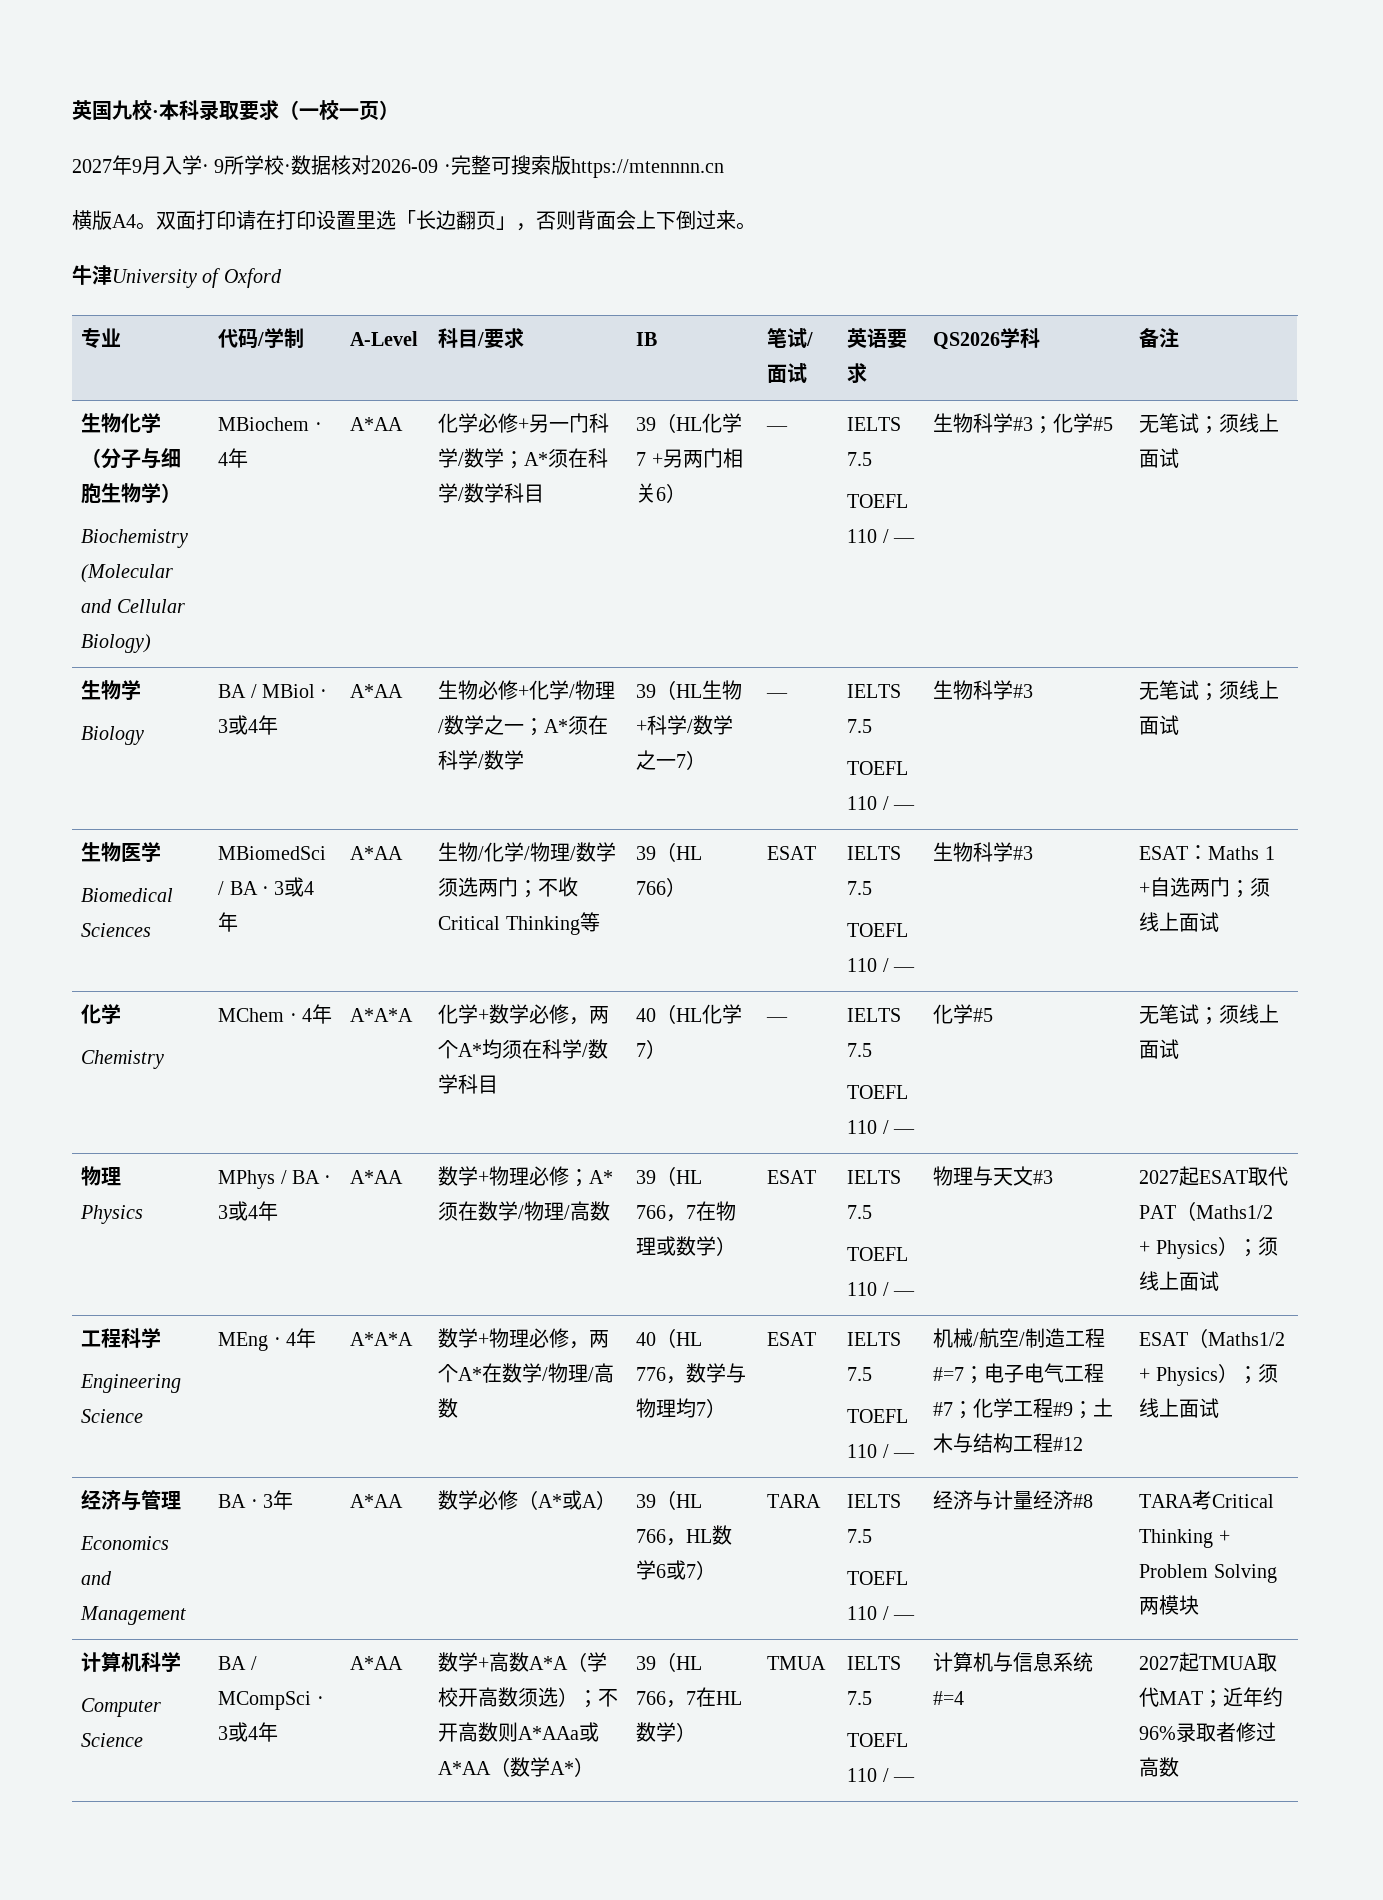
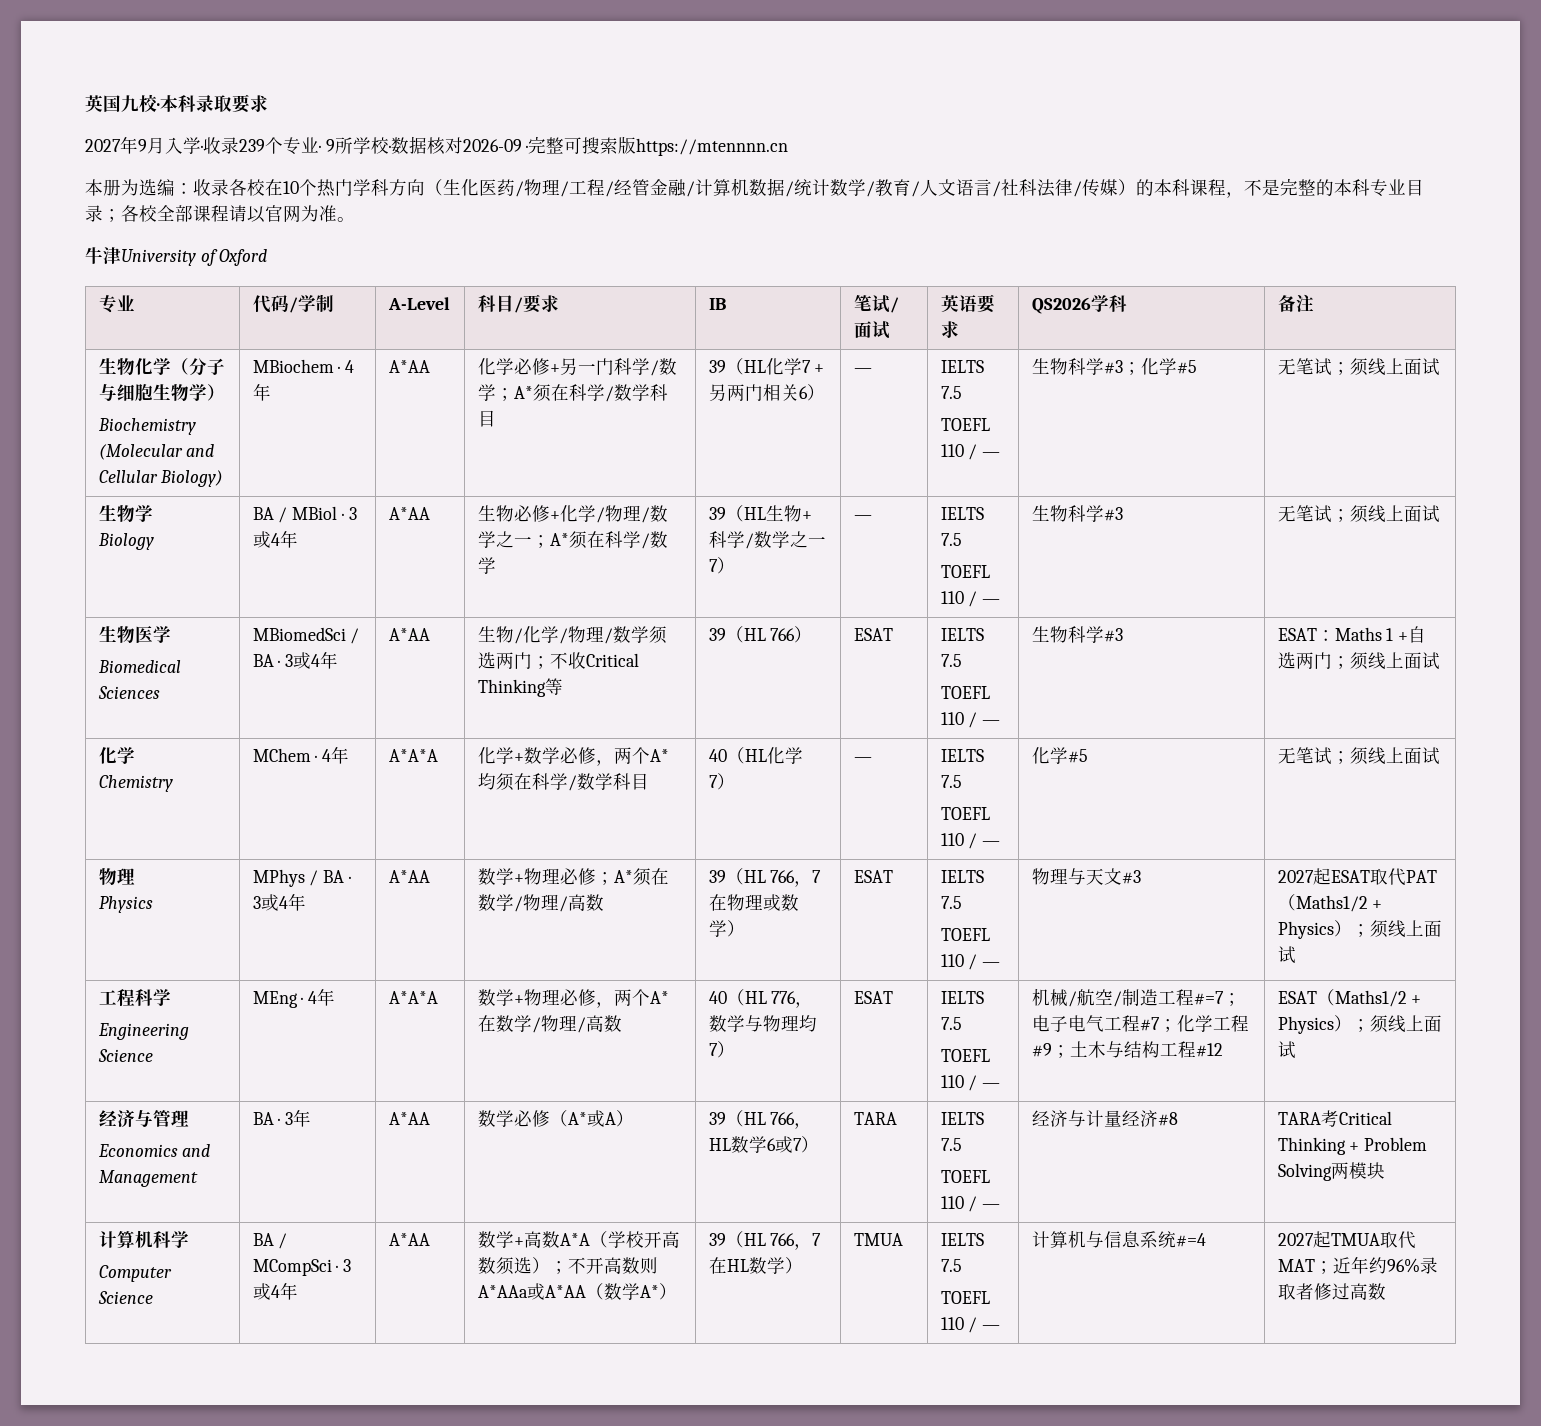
[279,100,399,120] （一校一页） -> (268, 103) none
(209, 168) none -> [203,137,321,155] 收录239个专业·
[72,210,736,231] 横版A4。双面打印请在打印设置里选「长边翻页」，否则背面会上下倒过来 -> [85,178,1424,198] [85,205,337,223] 本册为选编：收录各校在10个热门学科方向（生化医药/物理/工程/经管金融/计算机数据/统计数学/教育/人文语言/社科法律/传媒）的本科课程，不是完整的本科专业目录；各校全部课程请以官网为准

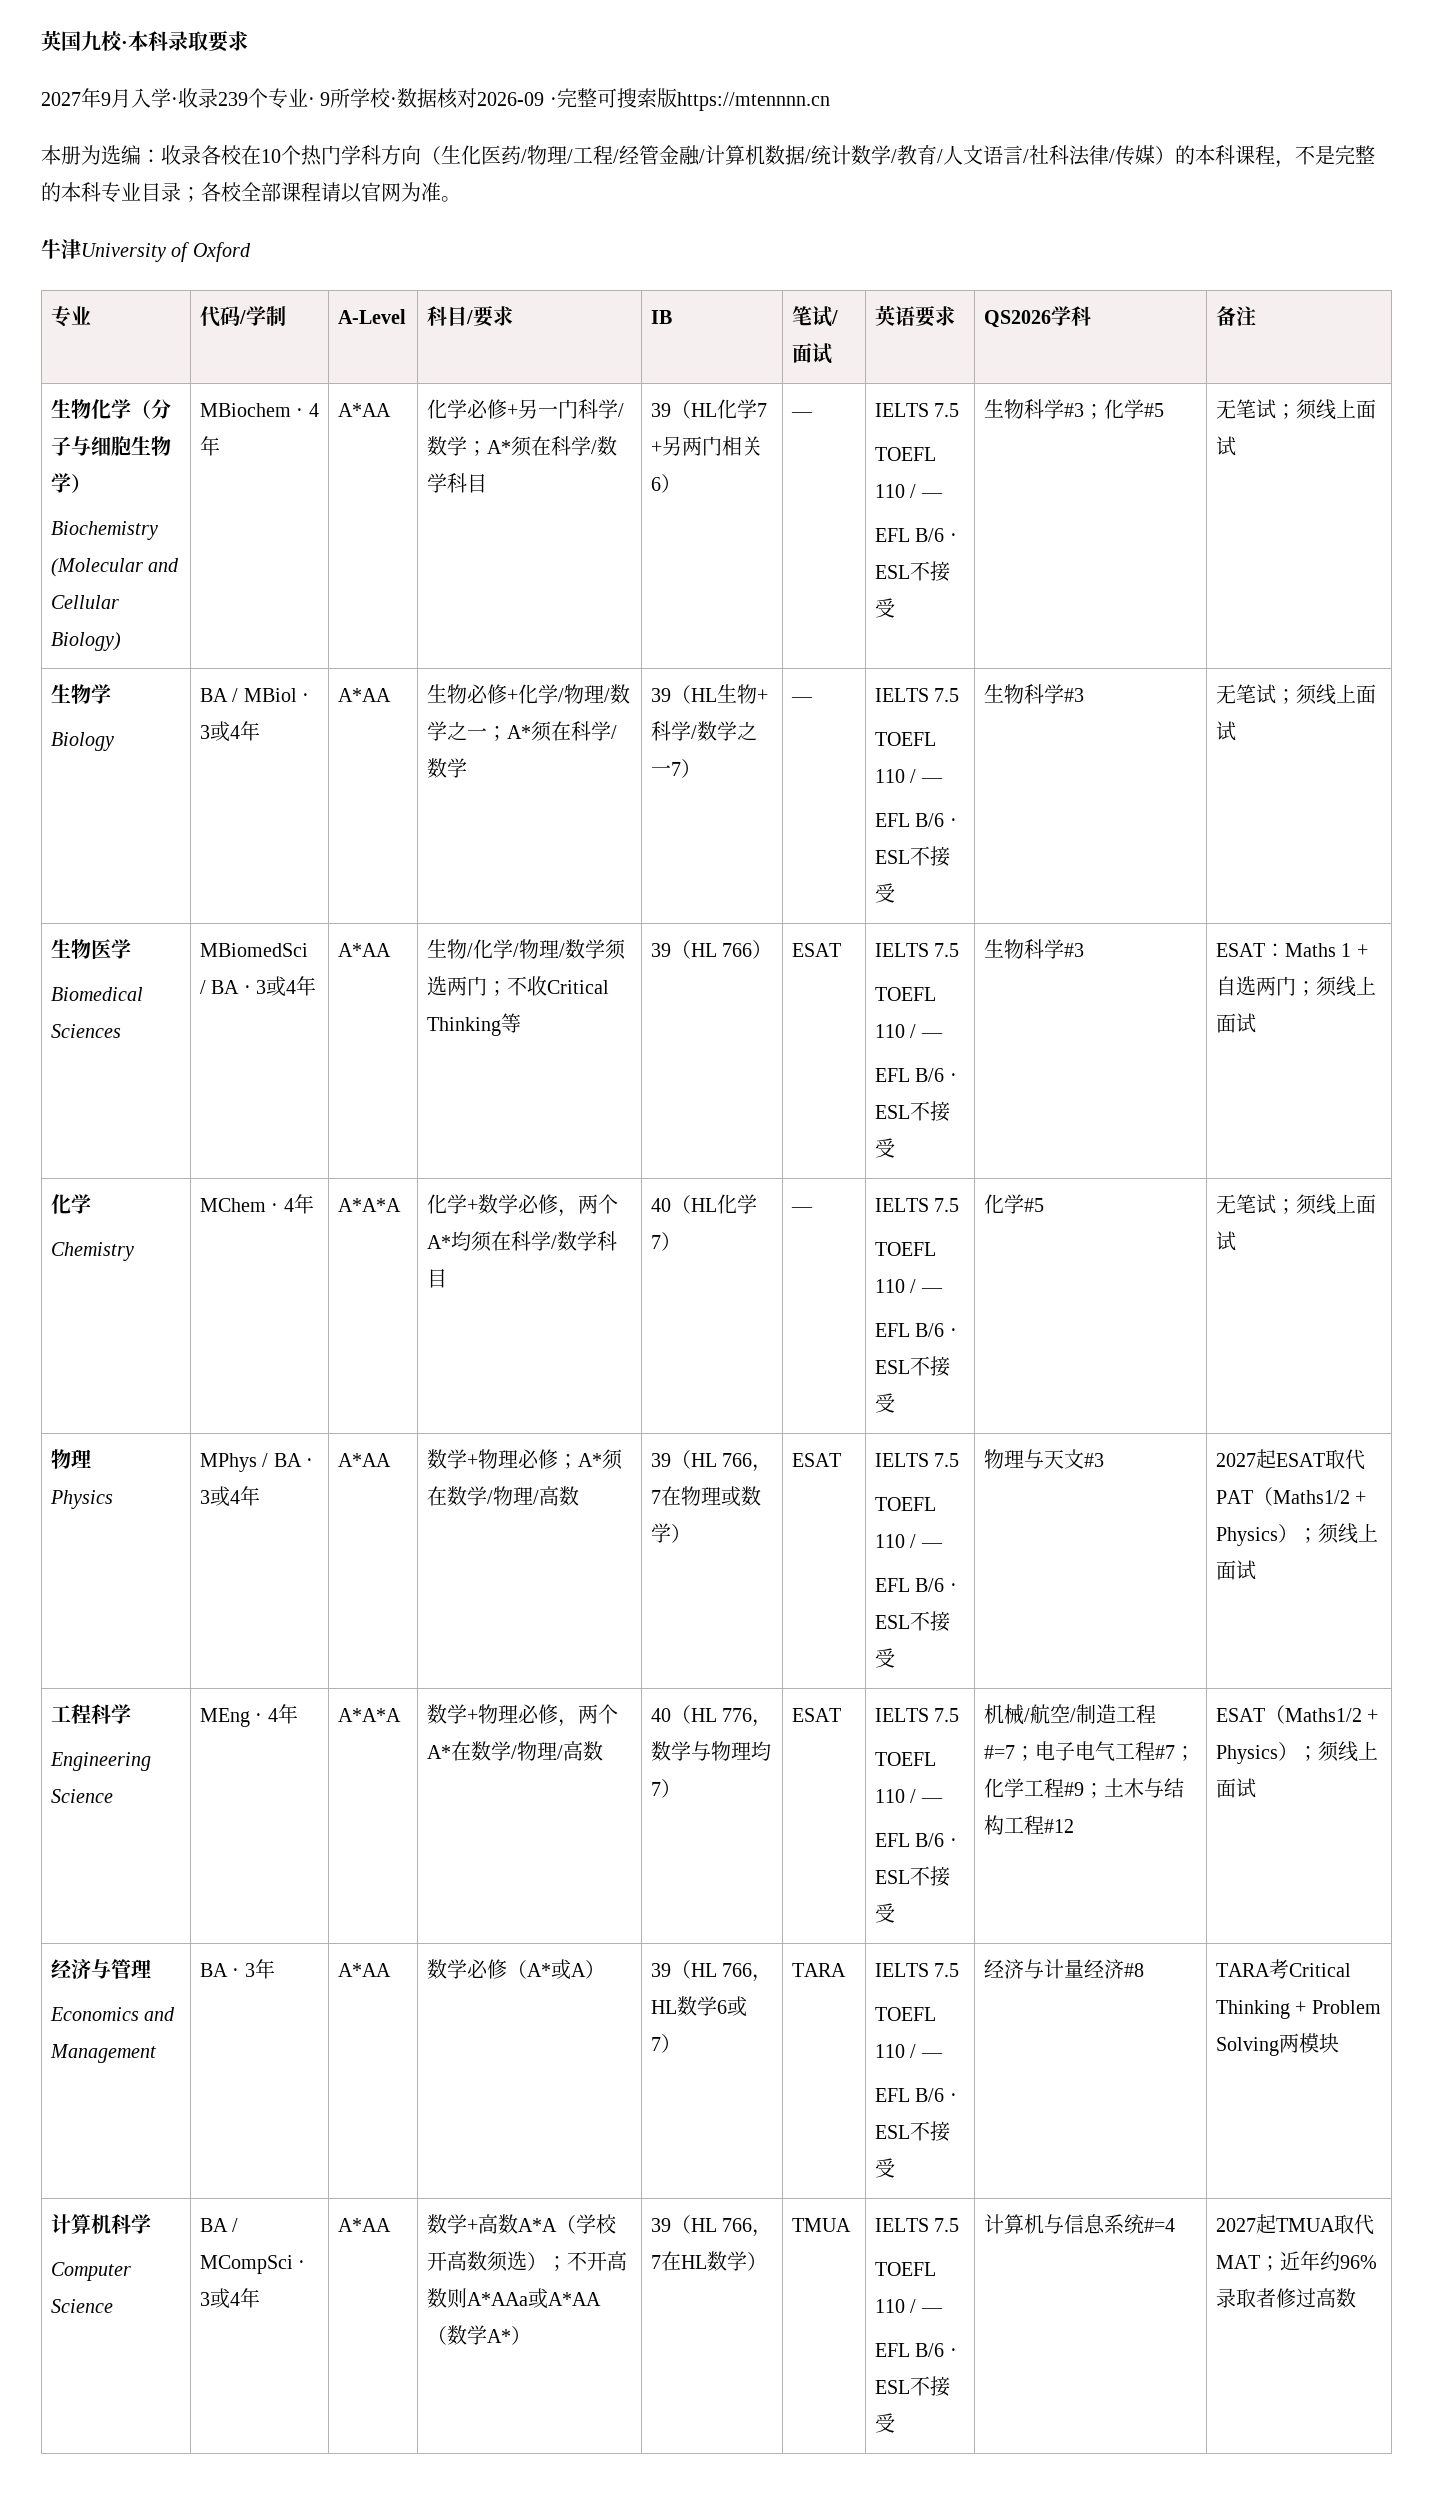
(1001, 454) none -> [874,528,957,542] [874,561,950,582] [874,598,895,618] // EFL B/6 · ESL不接受
(1001, 601) none -> [874,813,957,827] [874,846,950,867] [874,883,895,903] // EFL B/6 · ESL不接受
(1001, 722) none -> [874,1068,957,1082] [874,1101,950,1122] [874,1138,895,1158] // EFL B/6 · ESL不接受
(1001, 843) none -> [874,1323,957,1337] [874,1356,950,1377] [874,1393,895,1413] // EFL B/6 · ESL不接受
(1001, 964) none -> [874,1578,957,1592] [874,1611,950,1632] [874,1648,895,1668] // EFL B/6 · ESL不接受
(1001, 1085) none -> [874,1833,957,1847] [874,1866,950,1887] [874,1903,895,1923] // EFL B/6 · ESL不接受
(1001, 1206) none -> [874,2088,957,2102] [874,2121,950,2142] [874,2158,895,2178] // EFL B/6 · ESL不接受
(1001, 1327) none -> [874,2343,957,2357] [874,2376,950,2397] [874,2413,895,2433] // EFL B/6 · ESL不接受

